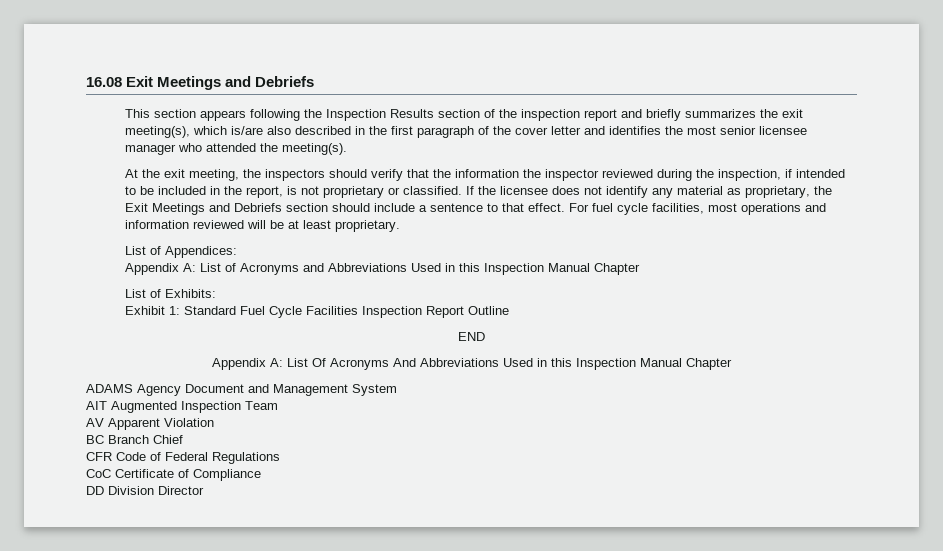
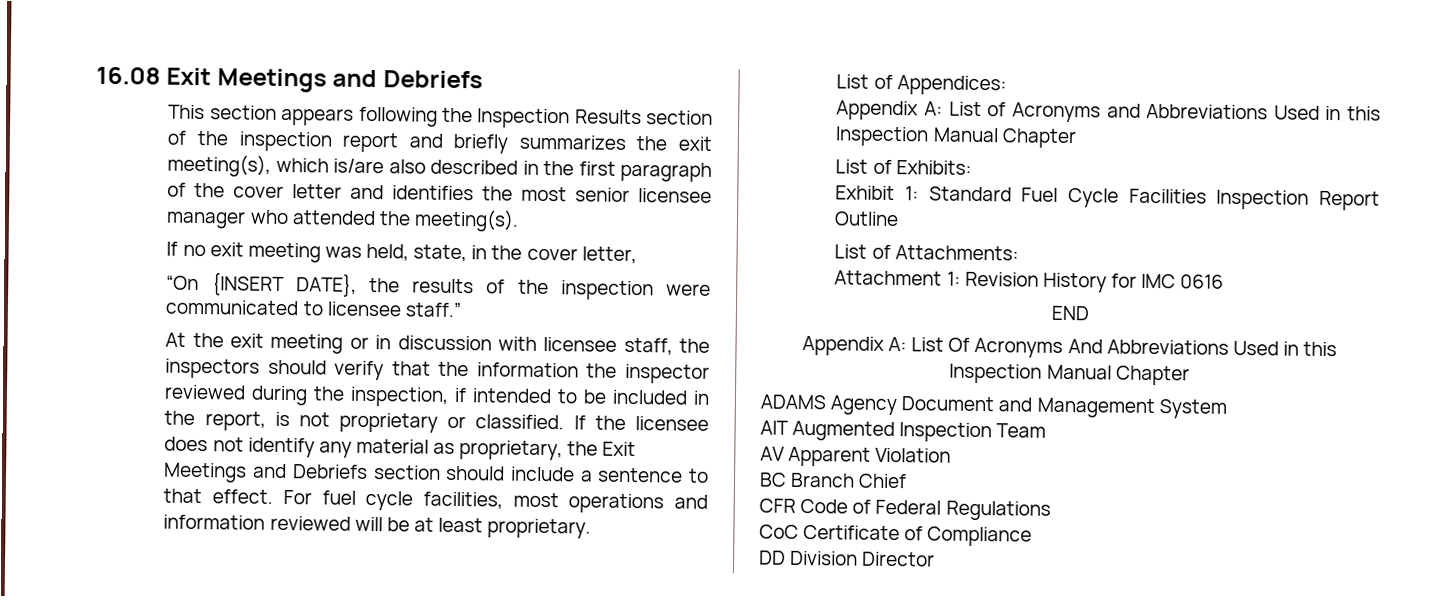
[125,169,240,181] At the exit meeting, -> [166,241,637,265] [166,272,711,301] [165,299,462,318] [165,332,673,356] If no exit meeting was held, state, in the cover letter, // “On {INSERT DATE}, the results of the inspection were communicated to licensee staff.” // At the exit meeting or in discussion with licensee staff,
(510, 310) none -> [834,244,1019,261] [834,270,1225,293] // List of Attachments: // Attachment 1: Revision History for IMC 0616

